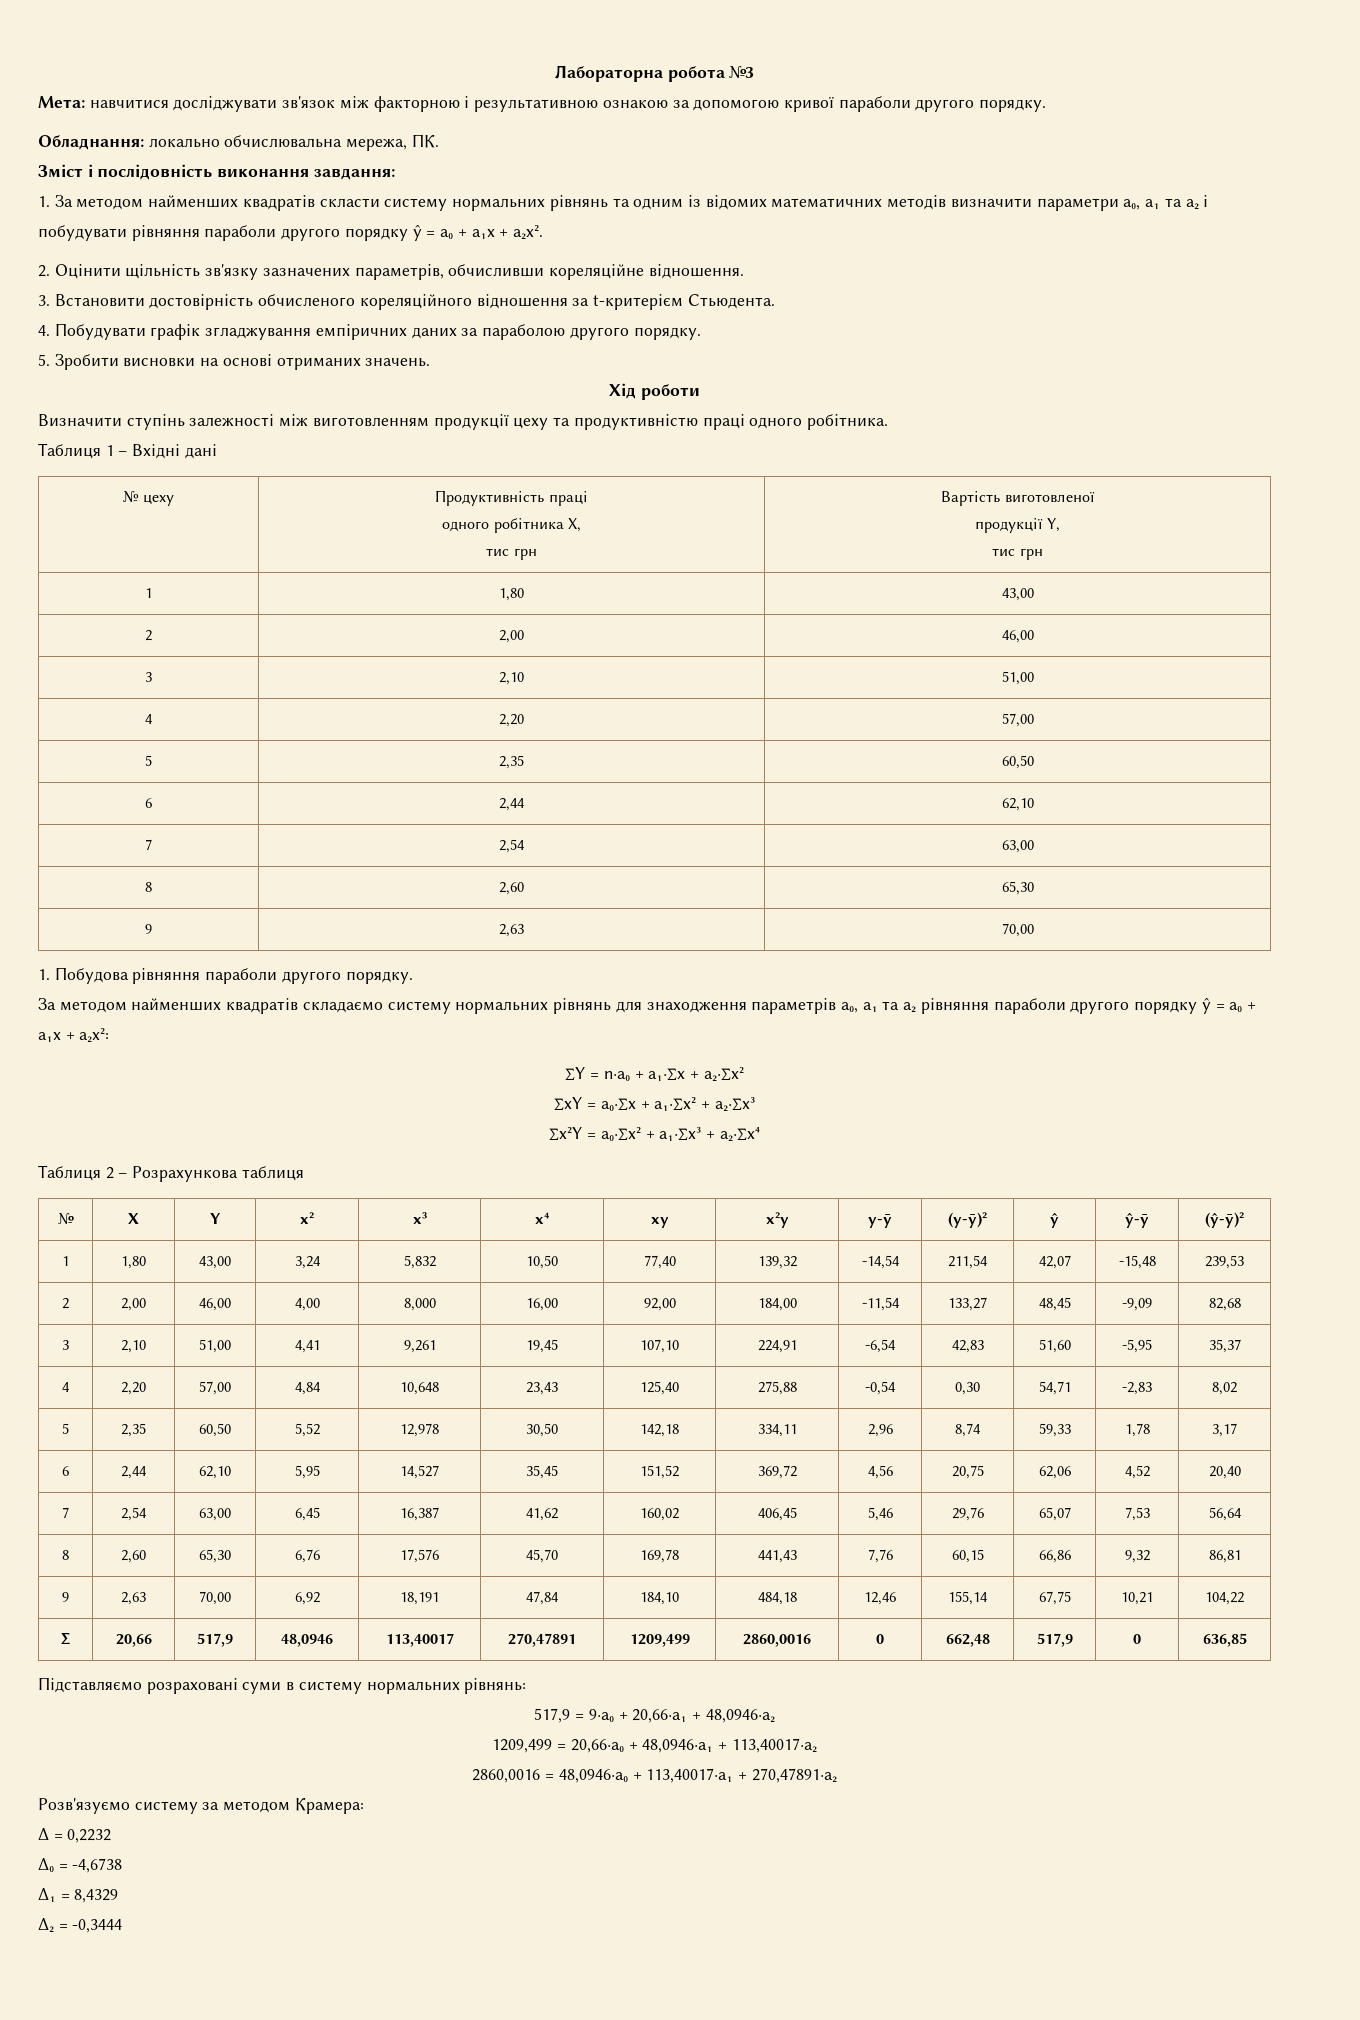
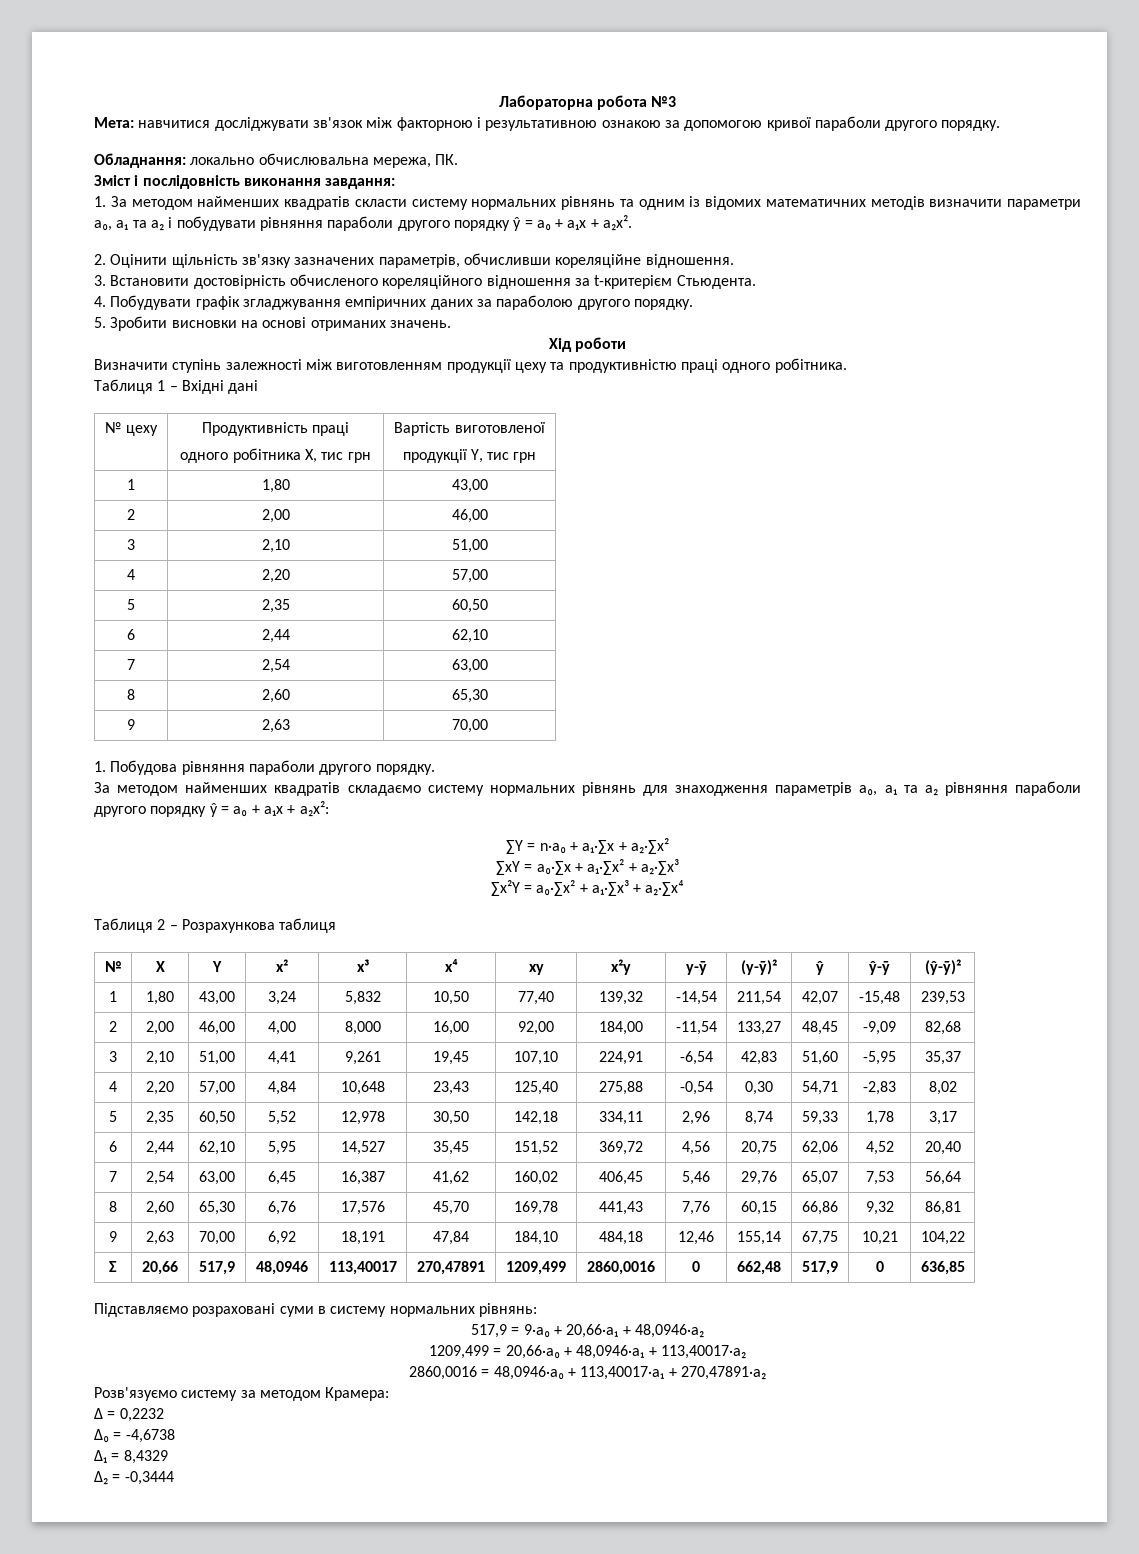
(581, 525) // -> (317, 456) none
(1060, 525) // -> (483, 456) none

